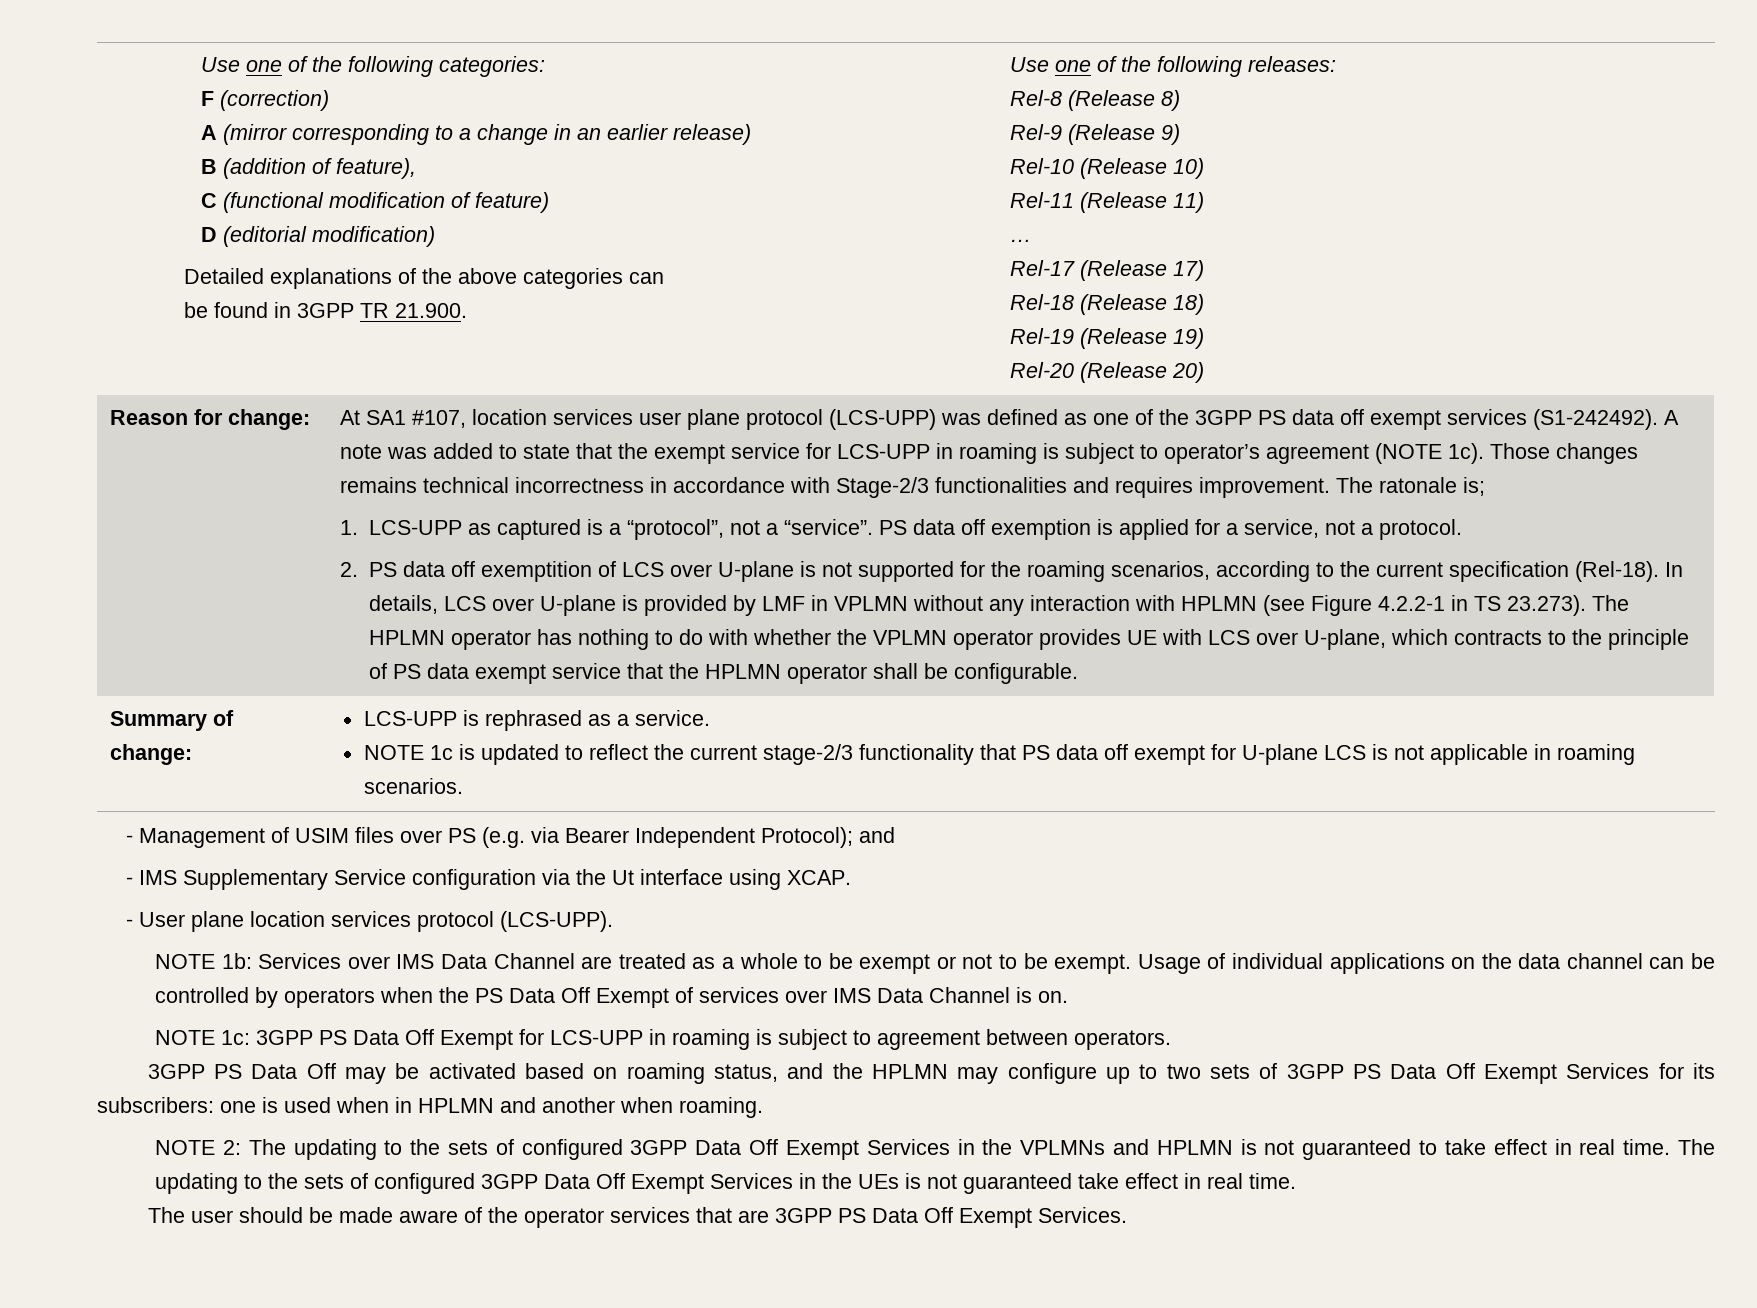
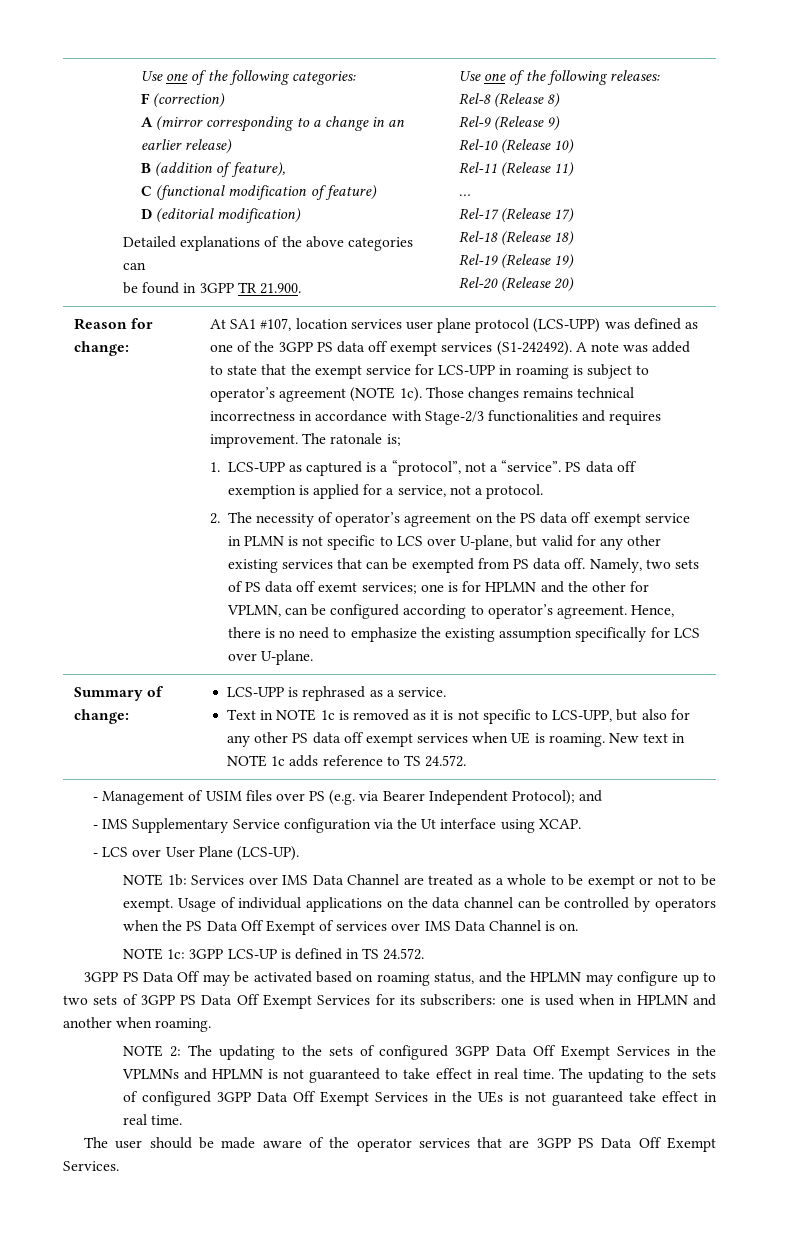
[368,561,1683,582] [368,595,1629,616] [368,629,1689,650] [368,663,1078,684] PS data off exemptition of LCS over U-plane is not supported for the roaming scenarios, according to the current specification (Rel-18). In details, LCS over U-plane is provided by LMF in VPLMN without any interaction with HPLMN (see Figure 4.2.2-1 in TS 23.273). The HPLMN operator has nothing to do with whether the VPLMN operator provides UE with LCS over U-plane, which contracts to the principle of PS data exempt service that the HPLMN operator shall be configurable. -> [227,512,690,527] [227,535,662,550] [227,558,699,573] [227,581,650,594] [226,604,675,619] [227,627,700,642] [227,650,313,665] The necessity of operator’s agreement on the PS data off exempt service in PLMN is not specific to LCS over U-plane, but valid for any other existing services that can be exempted from PS data off. Namely, two sets of PS data off exemt services; one is for HPLMN and the other for VPLMN, can be configured according to operator’s agreement. Hence, there is no need to emphasize the existing assumption specifically for LCS over U-plane.
(710, 718) none -> [227,709,274,720] Text in
[480,744,1635,765] [363,778,463,794] updated to reflect the current stage-2/3 functionality that PS data off exempt for U-plane LCS is not applicable in roaming scenarios. -> [352,709,690,724] [227,732,686,747] [227,755,467,767] removed as it is not specific to LCS-UPP, but also for any other PS data off exempt services when UE is roaming. New text in NOTE 1c adds reference to TS 24.572.
[139,911,614,932] User plane location services protocol (LCS-UPP). -> [102,846,299,861] LCS over User Plane (LCS-UP).
[319,1029,1172,1050] PS Data Off Exempt for LCS-UPP in roaming is subject to agreement between operators. -> [227,948,425,960] LCS-UP is defined in TS 24.572.

